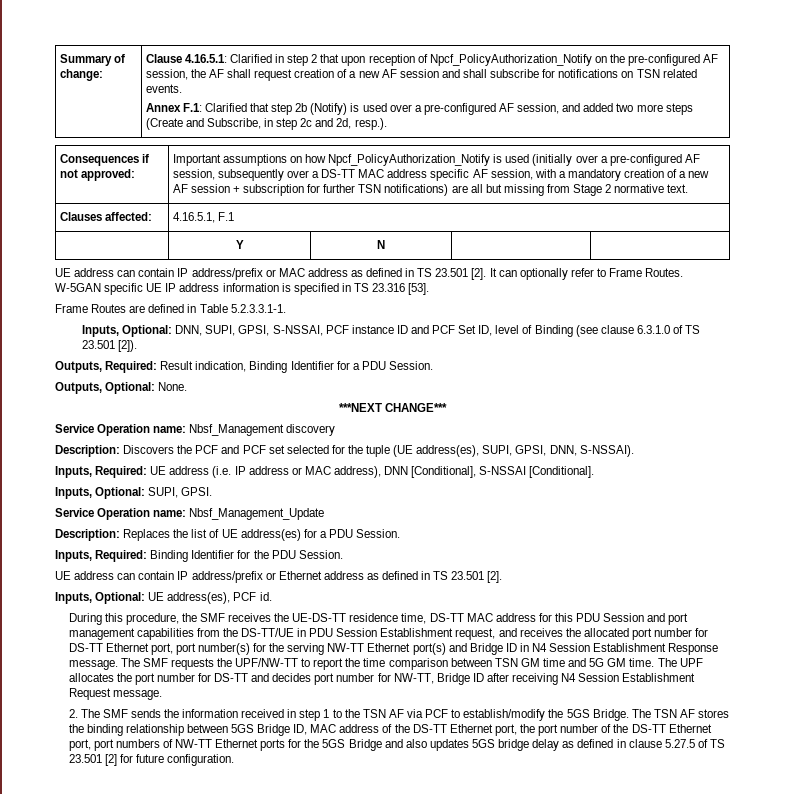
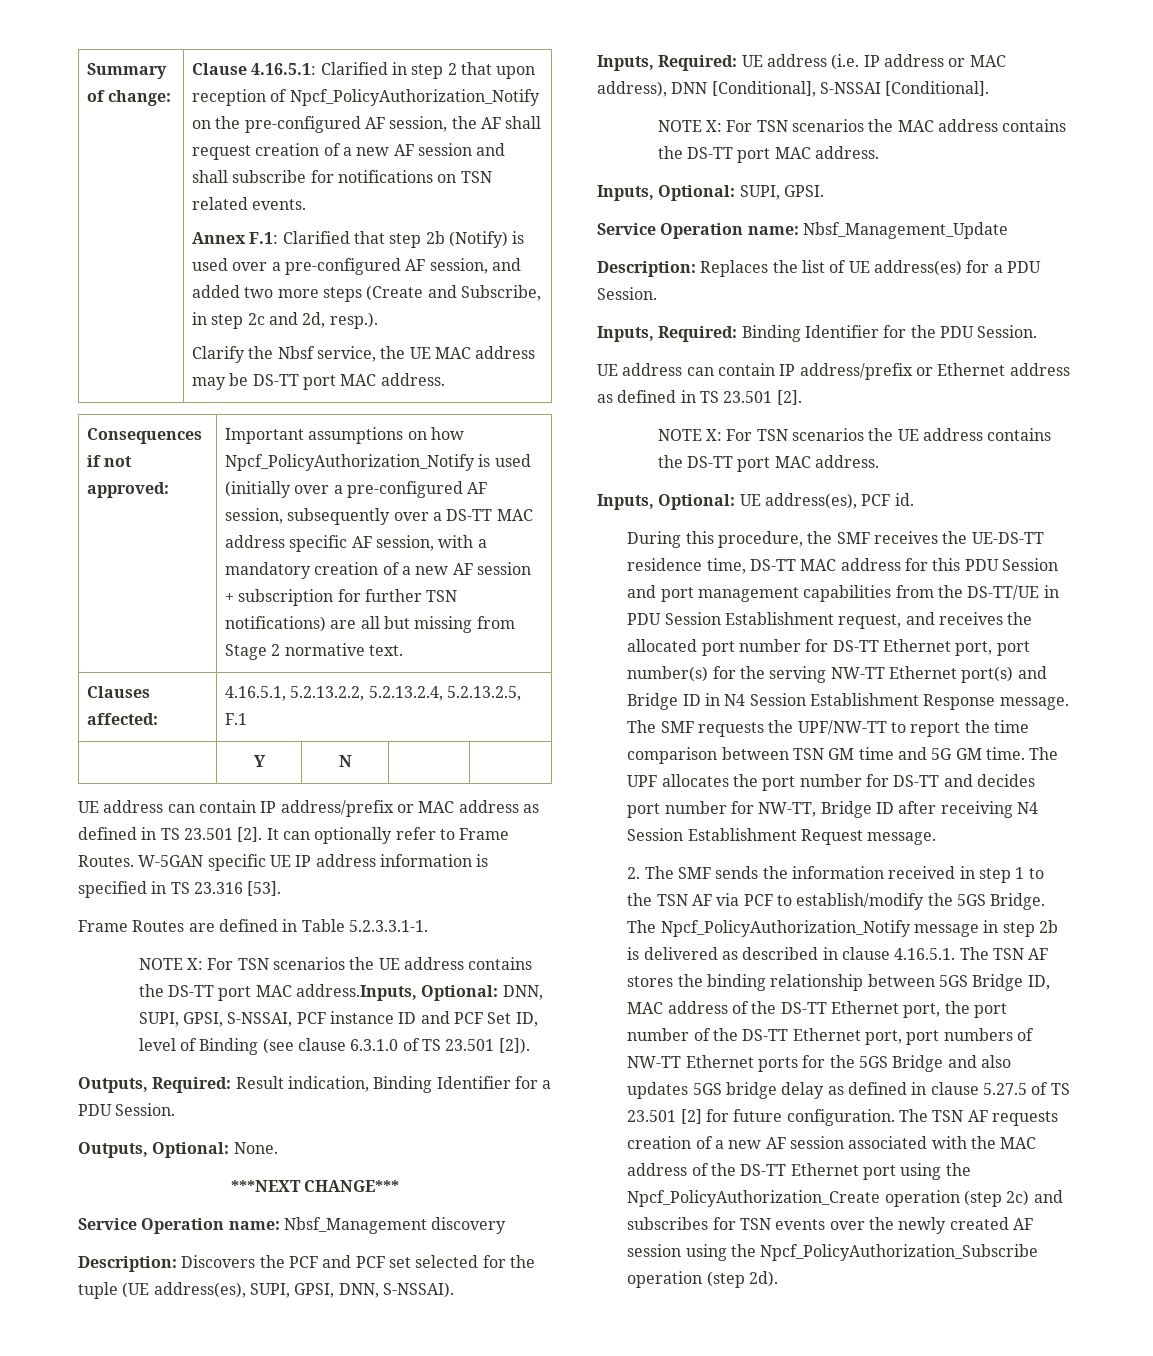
(387, 124) none -> [192,346,536,363] [192,373,445,390] // Clarify the Nbsf service, the UE MAC address may be DS-TT port MAC address.
(215, 217) none -> [290,686,522,701] 5.2.13.2.2, 5.2.13.2.4, 5.2.13.2.5,
[82,325,120,337] Inputs, -> [138,957,533,970] [138,984,417,1001] NOTE X: For TSN scenarios the UE address contains the DS-TT port MAC address.Inputs,
(595, 472) none -> [657,119,1067,132] [657,146,879,163] // NOTE X: For TSN scenarios the MAC address contains the DS-TT port MAC address.
(503, 577) none -> [657,428,1052,441] [657,455,879,472] // NOTE X: For TSN scenarios the UE address contains the DS-TT port MAC address.
(651, 713) none -> [660,920,1058,937] [627,947,989,960] Npcf_PolicyAuthorization_Notify message in step 2b is delivered as described in clause 4.16.5.1. The
(234, 760) none -> [898,1109,1058,1126] [627,1136,1037,1149] [627,1163,971,1180] [627,1190,1063,1207] [627,1217,1033,1234] [627,1244,1039,1261] [627,1271,778,1288] The TSN AF requests creation of a new AF session associated with the MAC address of the DS-TT Ethernet port using the Npcf_PolicyAuthorization_Create operation (step 2c) and subscribes for TSN events over the newly created AF session using the Npcf_PolicyAuthorization_Subscribe operation (step 2d).

